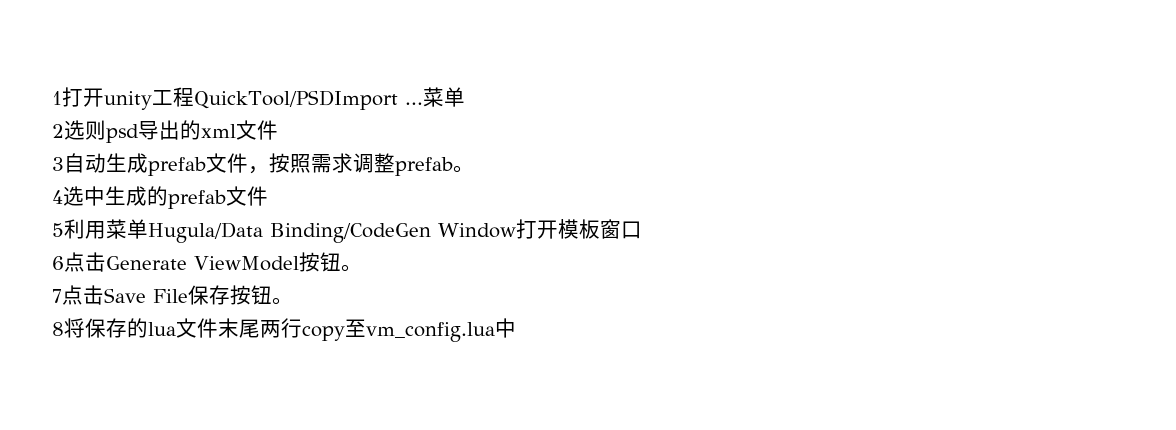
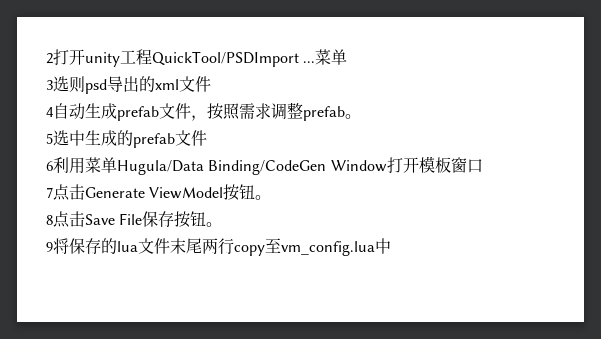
[52,91,62,105] 1 -> [46,53,53,64] 2
[52,124,64,138] 2 -> [46,80,53,90] 3
[52,157,64,171] 3 -> [46,107,54,117] 4
[52,190,63,204] 4 -> [46,133,53,144] 5
[52,223,64,237] 5 -> [46,161,53,171] 6
[52,256,64,270] 6 -> [46,187,53,198] 7
[52,289,62,303] 7 -> [46,215,53,225] 8
[52,322,64,336] 8 -> [46,242,53,252] 9

